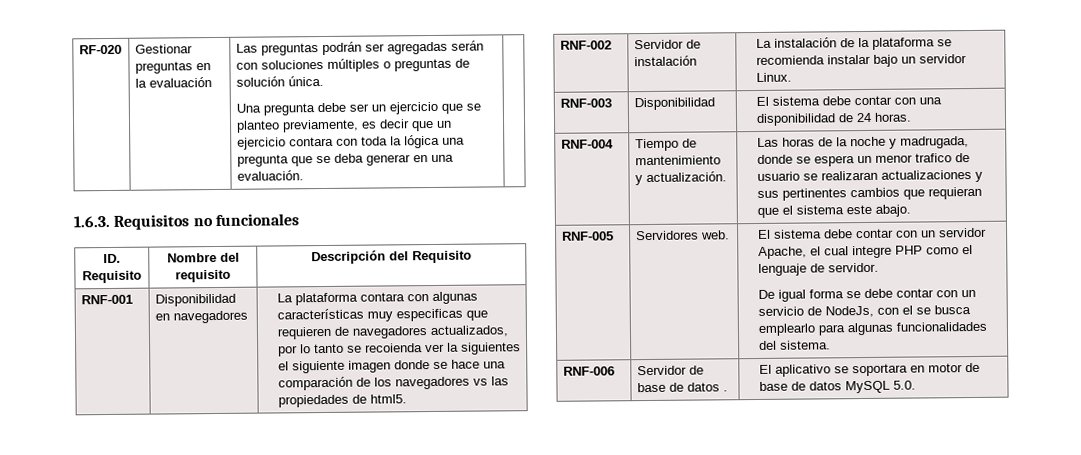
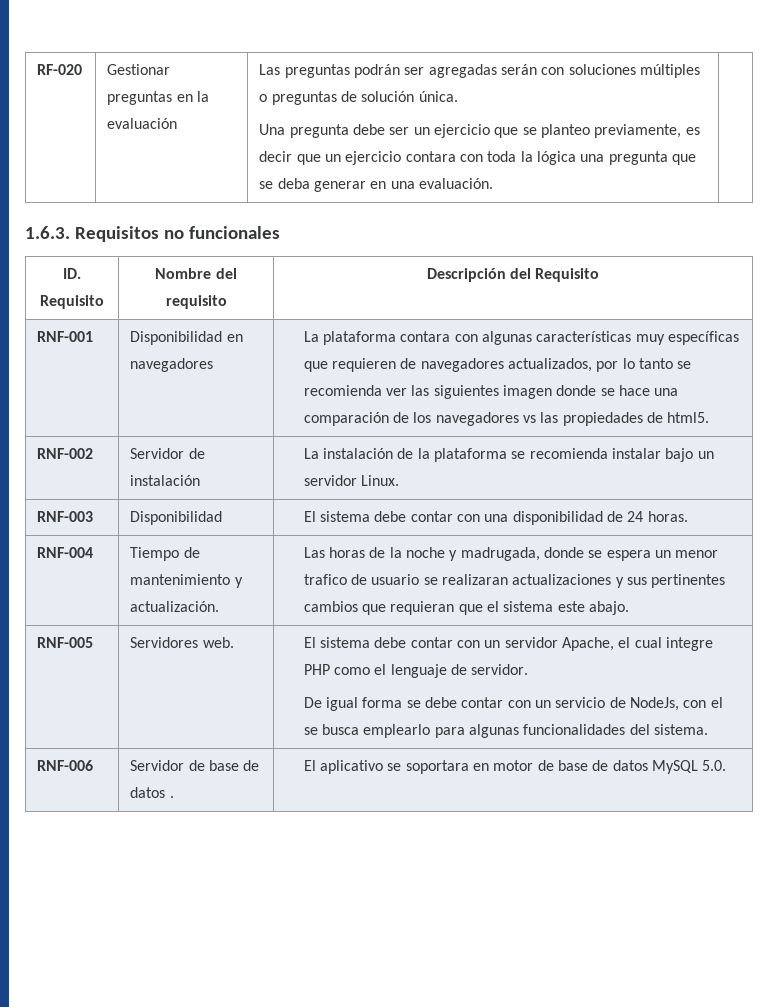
[395,308,463,322] especificas -> [667,331,739,345] específicas
[364,342,521,355] [277,360,345,374] recoienda ver la siguientes el siguiente -> [303,385,499,399] recomienda ver las siguientes

